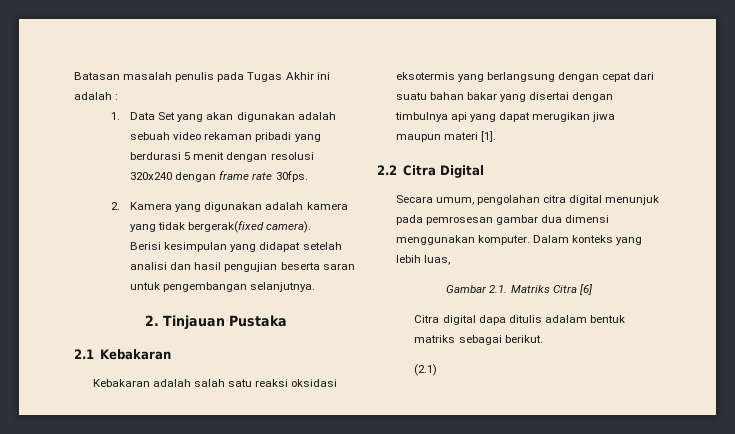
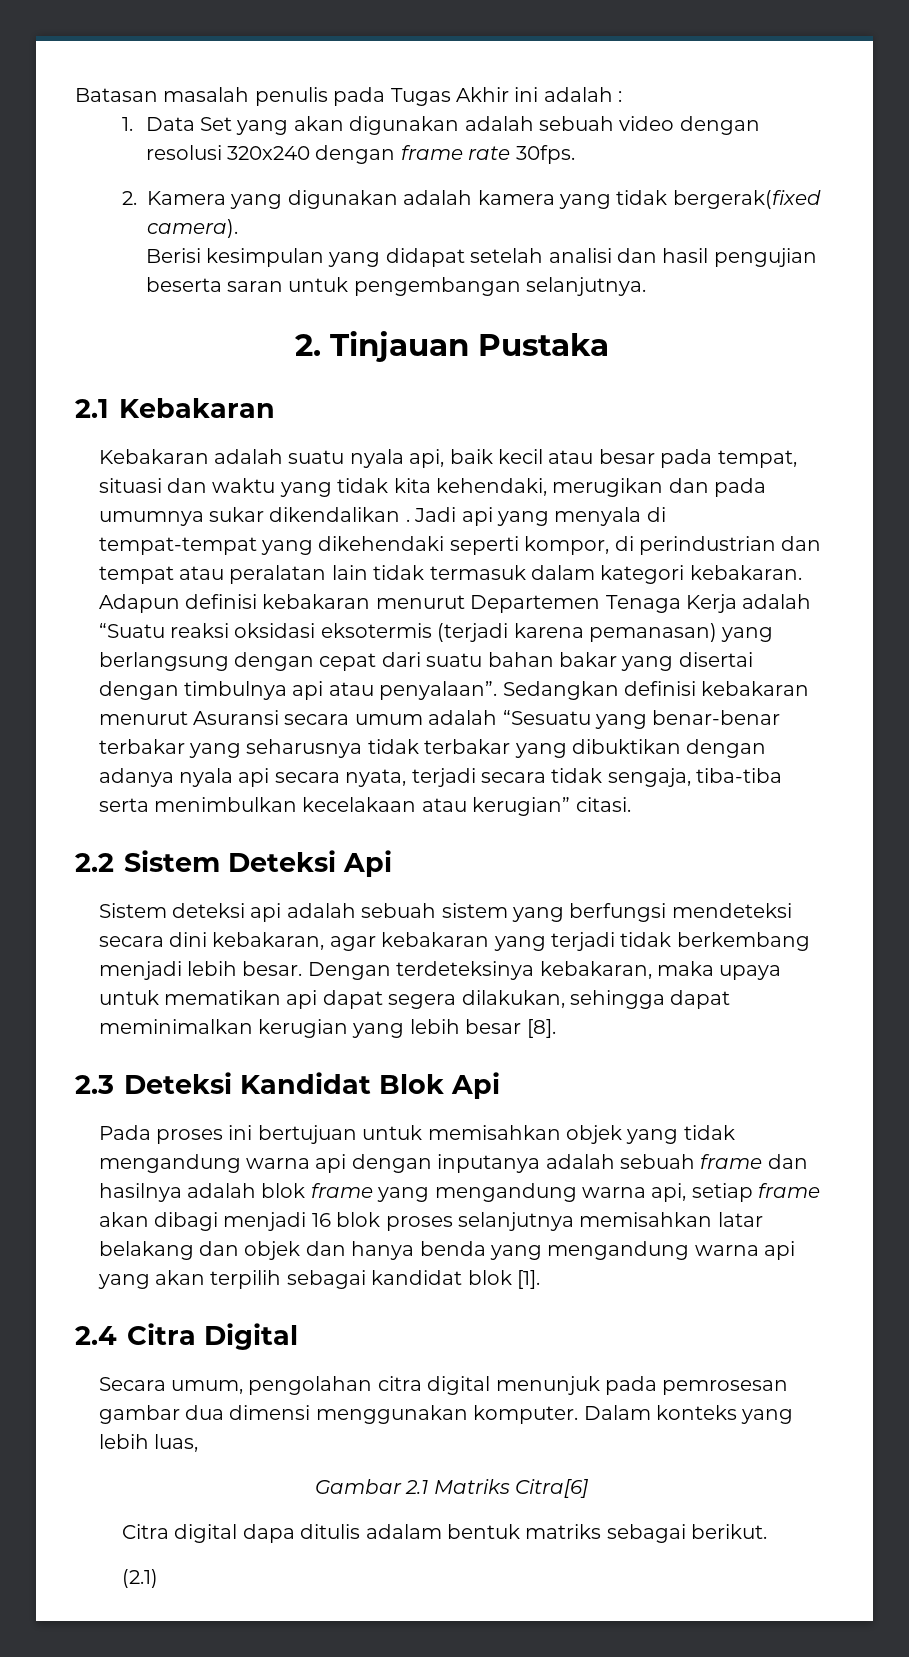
[204,132,321,142] [130,152,225,160] rekaman pribadi yang berdurasi 5 menit -> (675, 123) none
[193,379,338,387] [395,72,455,80] salah satu reaksi oksidasi eksotermis -> [288,449,797,468] [98,478,767,497] [98,507,666,526] [98,536,822,555] [98,565,802,584] [98,594,812,613] [98,623,717,642] suatu nyala api, baik kecil atau besar pada tempat, situasi dan waktu yang tidak kita kehendaki, merugikan dan pada umumnya sukar dikendalikan . Jadi api yang menyala di tempat-tempat yang dikehendaki seperti kompor, di perindustrian dan tempat atau peralatan lain tidak termasuk dalam kategori kebakaran. Adapun definisi kebakaran menurut Departemen Tenaga Kerja adalah “Suatu reaksi oksidasi eksotermis (terjadi karena pemanasan)
[469,112,616,122] [395,132,478,142] yang dapat merugikan jiwa maupun materi -> [328,681,810,700] [98,710,781,729] [98,739,767,758] [98,768,783,787] [98,797,631,816] [75,850,392,877] [98,903,792,922] [98,932,810,951] [98,961,782,980] [98,990,731,1009] [98,1019,556,1038] [75,1072,500,1099] [98,1125,735,1144] [98,1154,808,1173] [98,1183,821,1202] [98,1212,763,1231] [98,1241,796,1260] [97,1270,512,1289] atau penyalaan”. Sedangkan definisi kebakaran menurut Asuransi secara umum adalah “Sesuatu yang benar-benar terbakar yang seharusnya tidak terbakar yang dibuktikan dengan adanya nyala api secara nyata, terjadi secara tidak sengaja, tiba-tiba serta menimbulkan kecelakaan atau kerugian” citasi. // 2.2 Sistem Deteksi Api // Sistem deteksi api adalah sebuah sistem yang berfungsi mendeteksi secara dini kebakaran, agar kebakaran yang terjadi tidak berkembang menjadi lebih besar. Dengan terdeteksinya kebakaran, maka upaya untuk mematikan api dapat segera dilakukan, sehingga dapat meminimalkan kerugian yang lebih besar [8]. // 2.3 Deteksi Kandidat Blok Api // Pada proses ini bertujuan untuk memisahkan objek yang tidak mengandung warna api dengan inputanya adalah sebuah frame dan hasilnya adalah blok frame yang mengandung warna api, setiap frame akan dibagi menjadi 16 blok proses selanjutnya memisahkan latar belakang dan objek dan hanya benda yang mengandung warna api yang akan terpilih sebagai kandidat blok
[377,165,397,175] 2.2 -> [75,1326,117,1345] 2.4
[489,284,593,295] 2.1. Matriks Citra [6] -> [405,1479,590,1498] 2.1 Matriks Citra[6]

